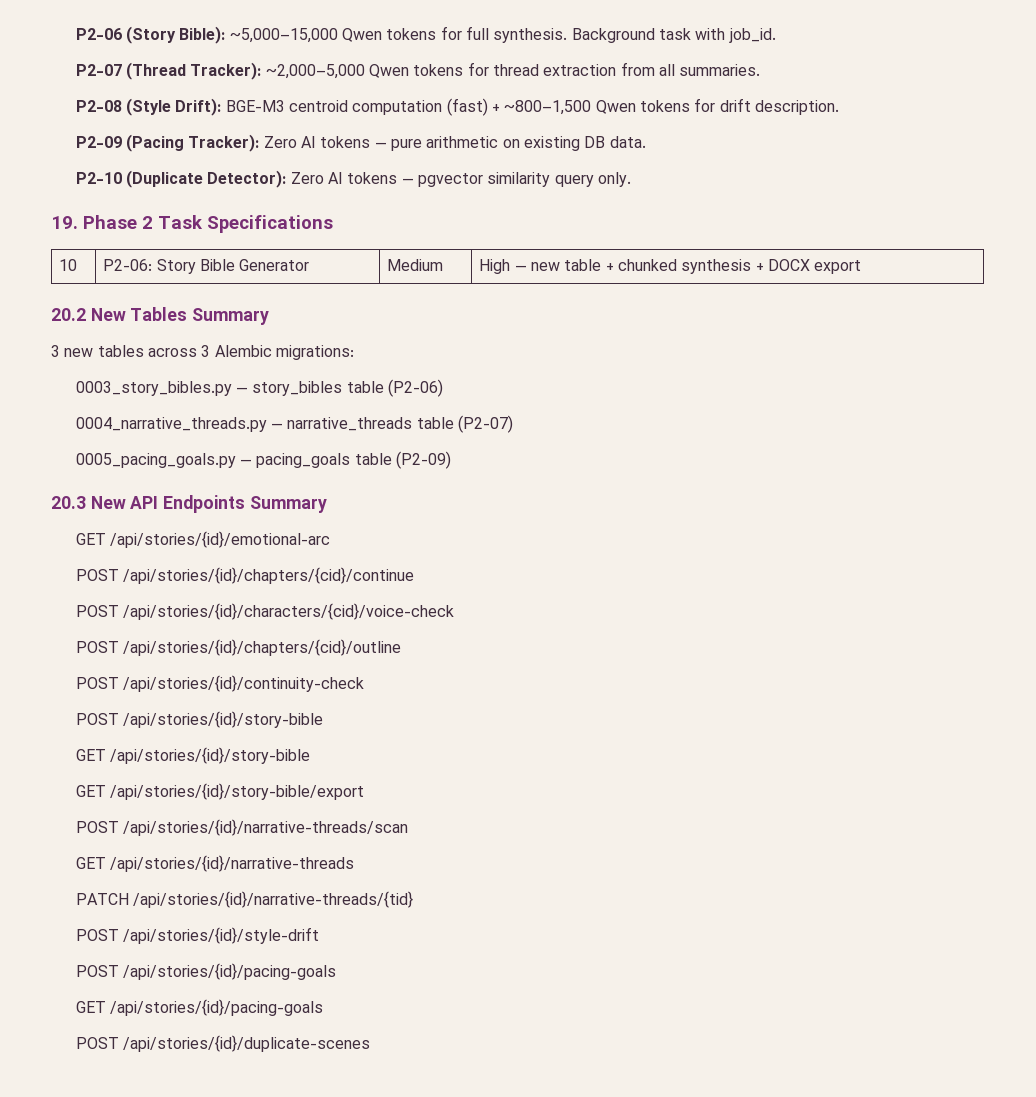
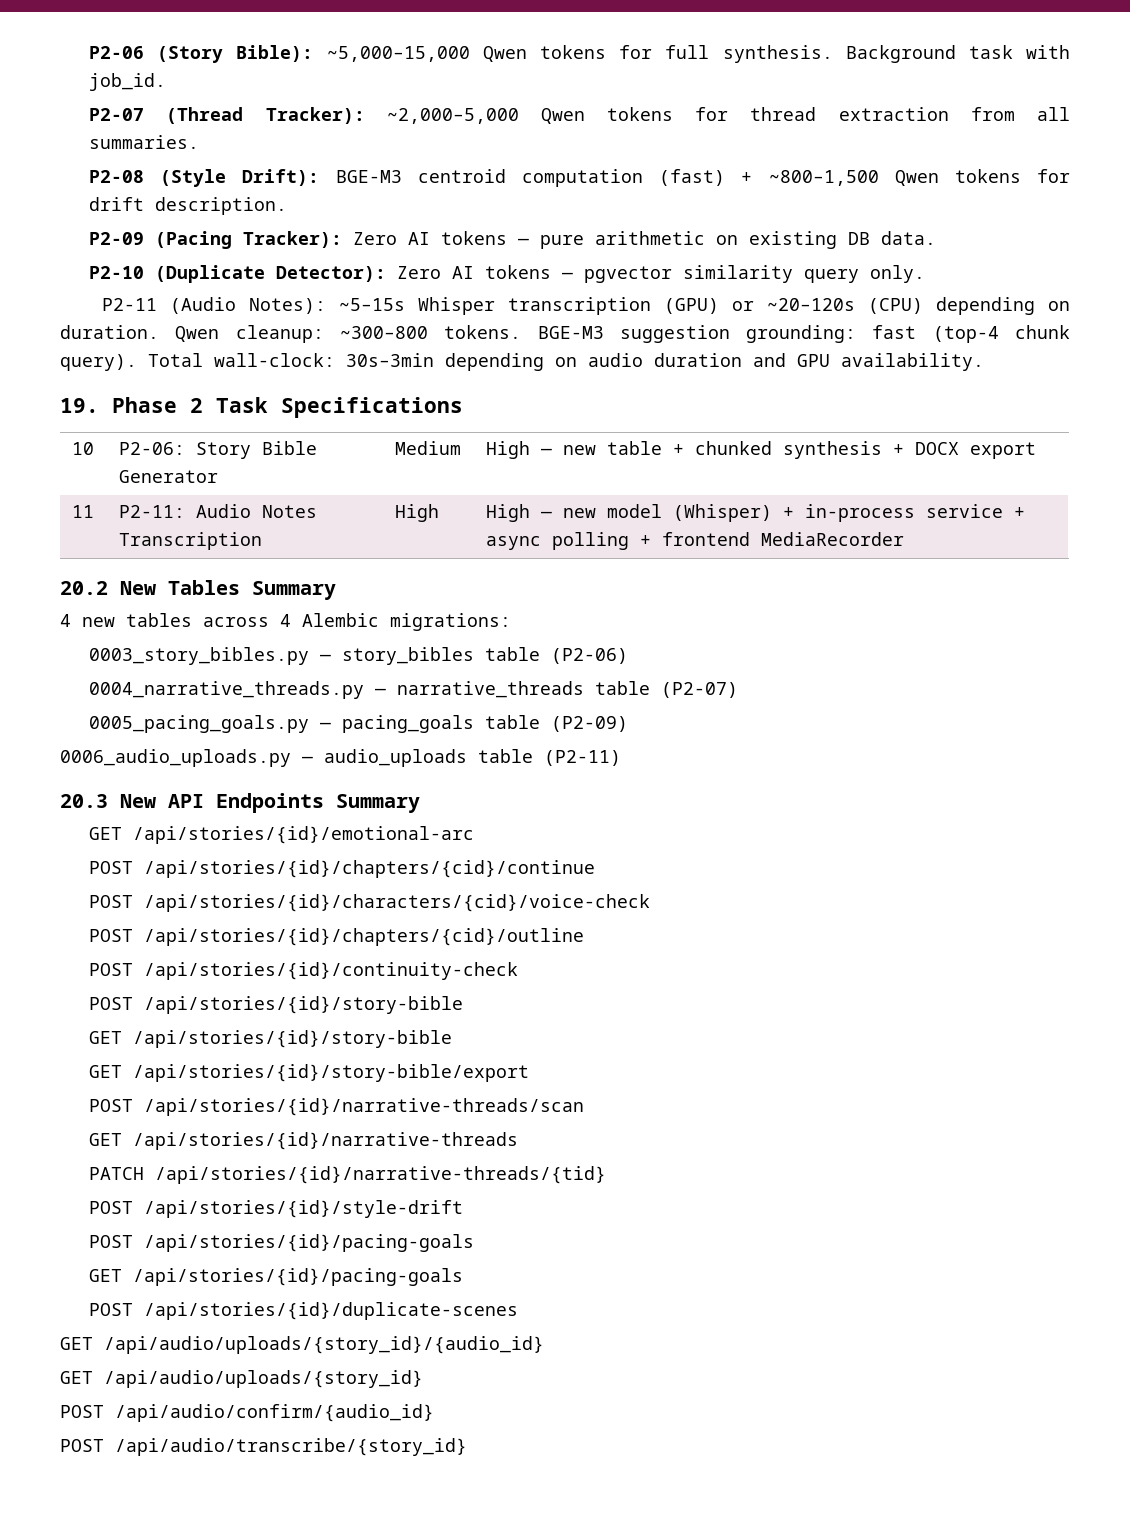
(631, 179) none -> [102,297,1070,315] [60,325,1070,343] [60,353,984,371] // P2-11 (Audio Notes): ~5–15s Whisper transcription (GPU) or ~20–120s (CPU) depending on duration. Qwen cleanup: ~300–800 tokens. BGE-M3 suggestion grounding: fast (top-4 chunk query). Total wall-clock: 30s–3min depending on audio duration and GPU availability.
(862, 267) none -> [72,505,95,518] [119,504,318,518] [119,532,263,550] [395,504,440,522] [486,504,1026,522] [486,532,905,550] // 11 | P2-11: Audio Notes Transcription | High | High — new model (Whisper) + in-process service + async polling + frontend MediaRecorder
[51,345,60,357] 3 -> [60,614,71,627] 4
[201,345,211,357] 3 -> [280,614,291,627] 4
(451, 460) none -> [60,749,621,767] // 0006_audio_uploads.py — audio_uploads table (P2-11)
(370, 1043) none -> [60,1336,544,1354] [60,1370,423,1388] [60,1404,434,1422] [60,1438,467,1456] // GET /api/audio/uploads/{story_id}/{audio_id} // GET /api/audio/uploads/{story_id} // POST /api/audio/confirm/{audio_id} // POST /api/audio/transcribe/{story_id}

